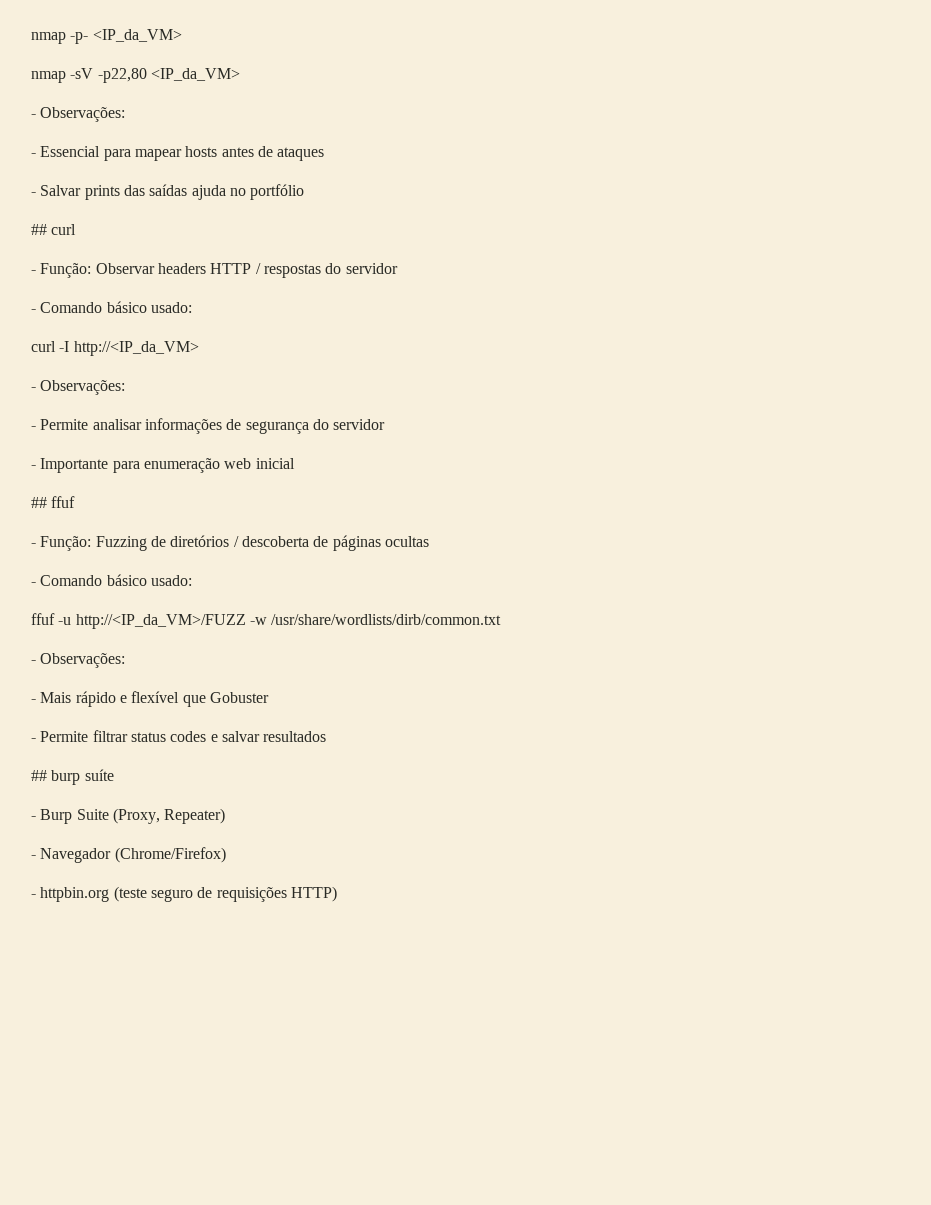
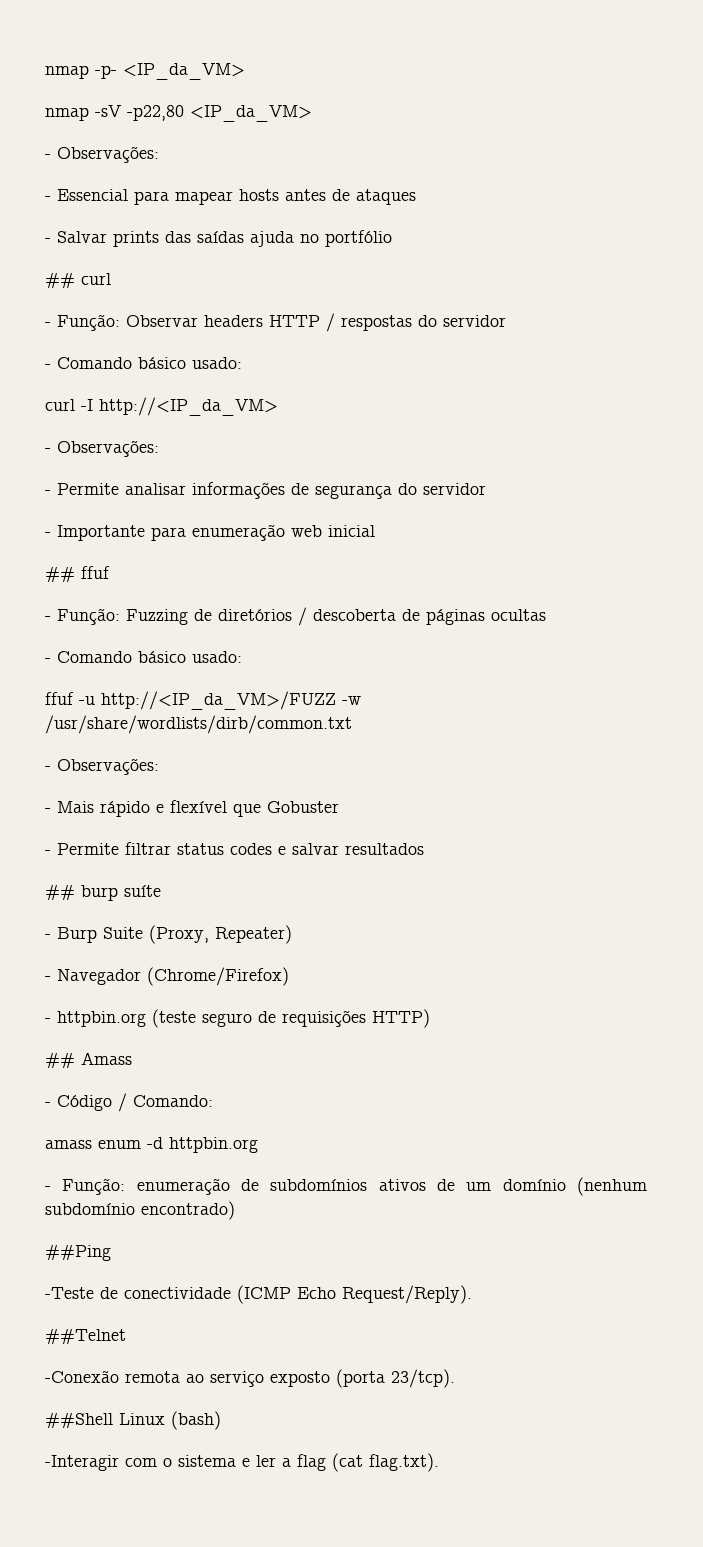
(337, 894) none -> [45,1052,132,1069] [45,1093,213,1112] [45,1137,258,1153] [45,1177,647,1196] [45,1201,235,1220] [45,1244,111,1261] [45,1285,472,1304] [45,1328,126,1345] [45,1369,455,1388] [45,1411,221,1430] [45,1453,439,1472] // ## Amass // - Código / Comando: // amass enum -d httpbin.org // - Função: enumeração de subdomínios ativos de um domínio (nenhum subdomínio encontrado) // ##Ping // -Teste de conectividade (ICMP Echo Request/Reply). // ##Telnet // -Conexão remota ao serviço exposto (porta 23/tcp). // ##Shell Linux (bash) // -Interagir com o sistema e ler a flag (cat flag.txt).

